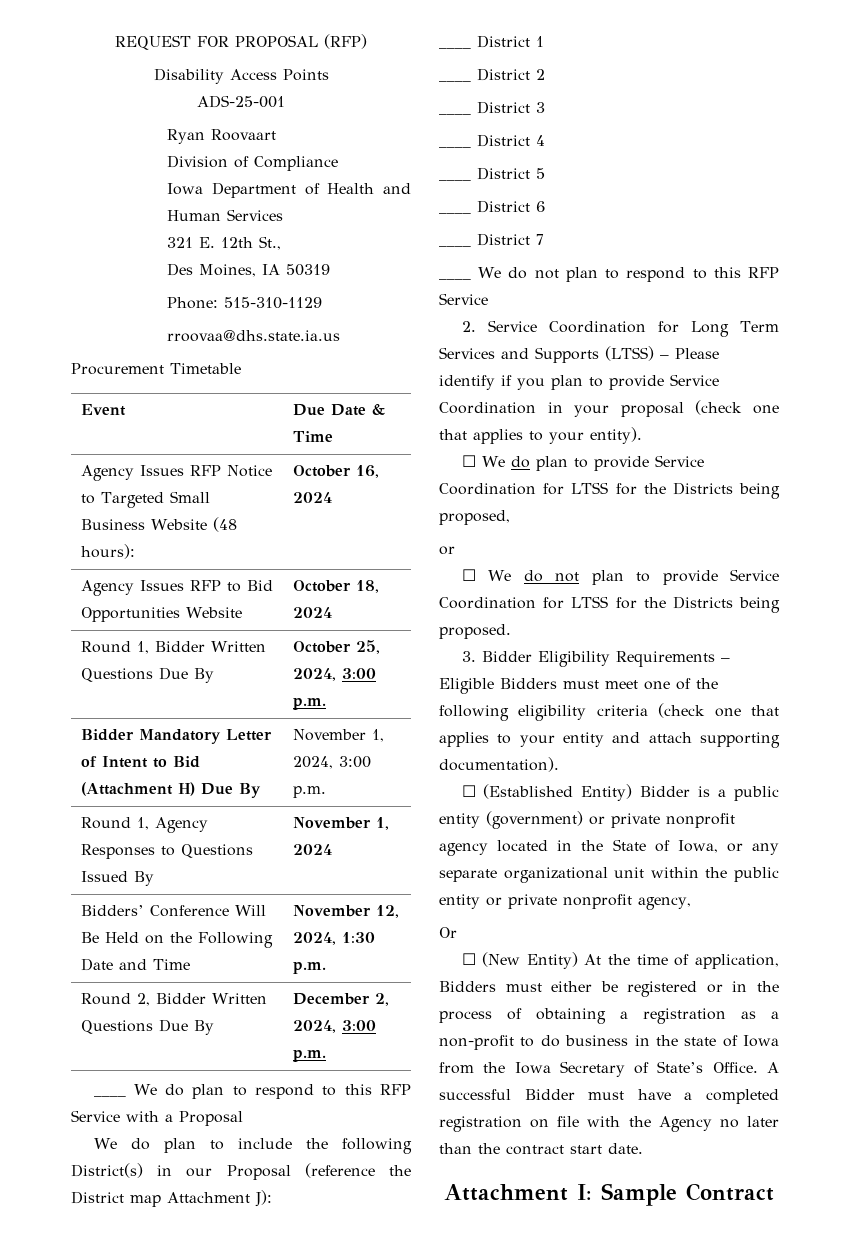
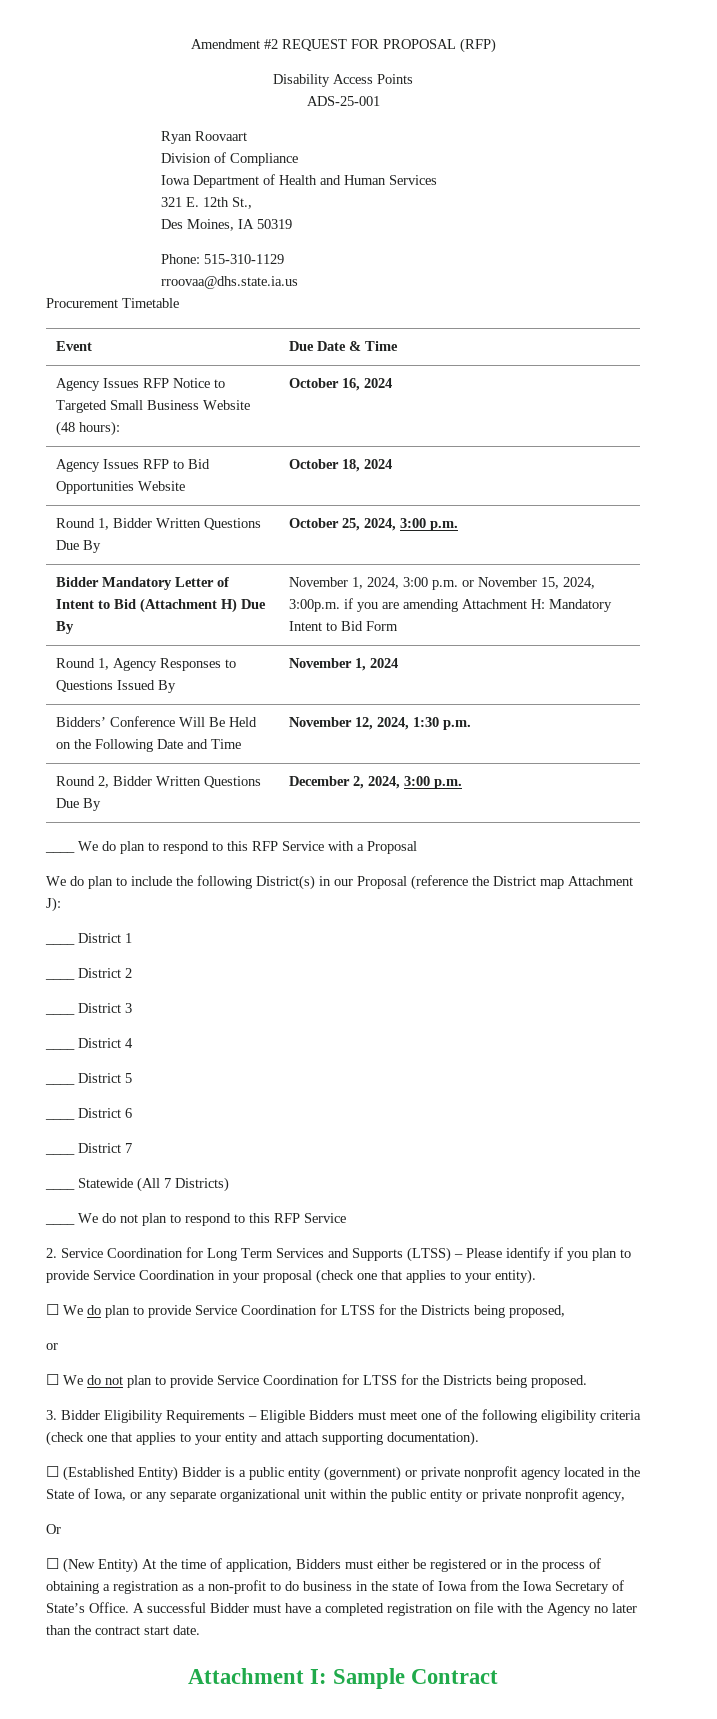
(115, 42) none -> [190,39,278,49] Amendment #2
(327, 792) none -> [462,577,596,589] [289,598,613,612] [289,621,399,631] or November 15, 2024, 3:00p.m. if you are amending Attachment H: Mandatory Intent to Bid Form
(544, 239) none -> [45,1188,75,1190] [78,1177,229,1192] // ____ Statewide (All 7 Districts)

